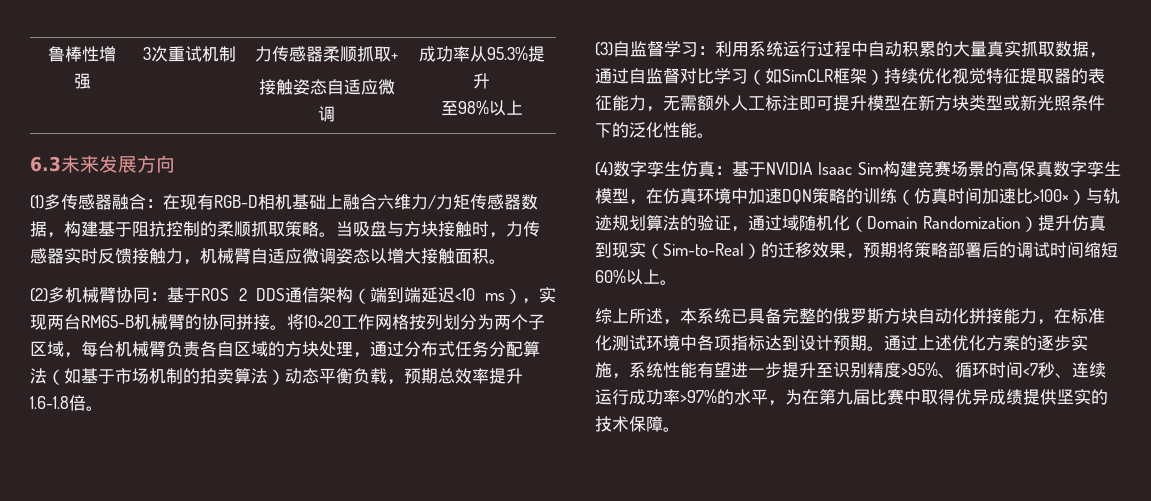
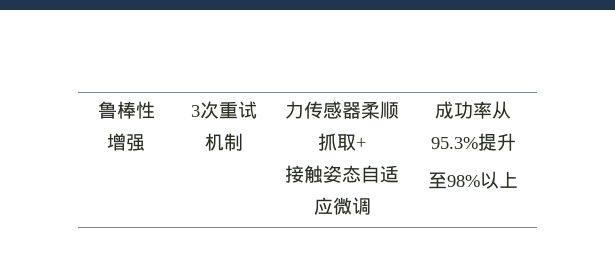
[30,155,175,173] [30,194,538,210] [30,221,540,238] [30,248,506,265] [30,287,556,304] [30,314,545,330] [30,341,540,358] [30,368,523,385] [30,395,103,411] [595,41,1106,58] [595,68,1105,85] [595,95,1105,112] [595,122,714,138] [595,161,1121,177] [595,188,1120,205] [595,215,1106,232] [595,242,1118,259] [595,269,677,285] [595,308,1105,325] [595,335,1088,351] [595,362,1106,379] [595,389,1108,406] [595,416,680,432] // 6.3未来发展方向 // (1)多传感器融合：在现有RGB-D相机基础上融合六维力/力矩传感器数据，构建基于阻抗控制的柔顺抓取策略。当吸盘与方块接触时，力传感器实时反馈接触力，机械臂自适应微调姿态以增大接触面积。 // (2)多机械臂协同：基于ROS 2 DDS通信架构（端到端延迟<10 ms），实现两台RM65-B机械臂的协同拼接。将10×20工作网格按列划分为两个子区域，每台机械臂负责各自区域的方块处理，通过分布式任务分配算法（如基于市场机制的拍卖算法）动态平衡负载，预期总效率提升1.6-1.8倍。 // (3)自监督学习：利用系统运行过程中自动积累的大量真实抓取数据，通过自监督对比学习（如SimCLR框架）持续优化视觉特征提取器的表征能力，无需额外人工标注即可提升模型在新方块类型或新光照条件下的泛化性能。 // (4)数字孪生仿真：基于NVIDIA Isaac Sim构建竞赛场景的高保真数字孪生模型，在仿真环境中加速DQN策略的训练（仿真时间加速比>100×）与轨迹规划算法的验证，通过域随机化（Domain Randomization）提升仿真到现实（Sim-to-Real）的迁移效果，预期将策略部署后的调试时间缩短60%以上。 // 综上所述，本系统已具备完整的俄罗斯方块自动化拼接能力，在标准化测试环境中各项指标达到设计预期。通过上述优化方案的逐步实施，系统性能有望进一步提升至识别精度>95%、循环时间<7秒、连续运行成功率>97%的水平，为在第九届比赛中取得优异成绩提供坚实的技术保障。 -> (518, 179) none

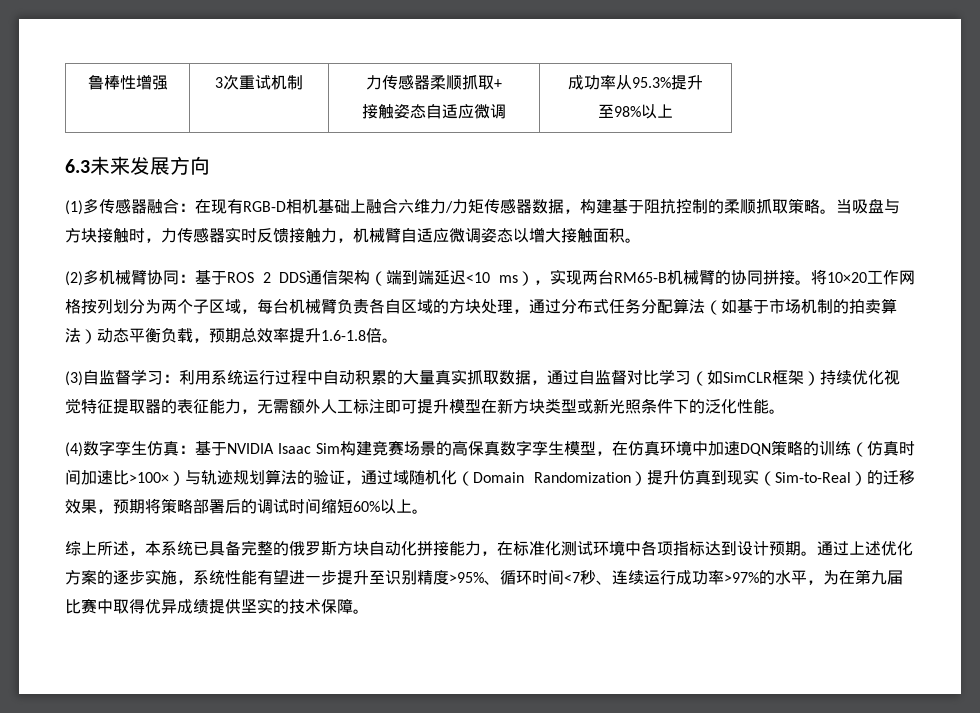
(518, 179) none -> [65,156,210,175] [65,198,900,215] [65,227,641,243] [65,269,915,286] [65,298,897,315] [65,328,398,344] [65,369,900,386] [65,398,785,414] [65,440,915,457] [65,469,915,486] [65,498,428,514] [65,540,913,556] [65,569,903,585] [65,598,369,614] // 6.3未来发展方向 // (1)多传感器融合：在现有RGB-D相机基础上融合六维力/力矩传感器数据，构建基于阻抗控制的柔顺抓取策略。当吸盘与方块接触时，力传感器实时反馈接触力，机械臂自适应微调姿态以增大接触面积。 // (2)多机械臂协同：基于ROS 2 DDS通信架构（端到端延迟<10 ms），实现两台RM65-B机械臂的协同拼接。将10×20工作网格按列划分为两个子区域，每台机械臂负责各自区域的方块处理，通过分布式任务分配算法（如基于市场机制的拍卖算法）动态平衡负载，预期总效率提升1.6-1.8倍。 // (3)自监督学习：利用系统运行过程中自动积累的大量真实抓取数据，通过自监督对比学习（如SimCLR框架）持续优化视觉特征提取器的表征能力，无需额外人工标注即可提升模型在新方块类型或新光照条件下的泛化性能。 // (4)数字孪生仿真：基于NVIDIA Isaac Sim构建竞赛场景的高保真数字孪生模型，在仿真环境中加速DQN策略的训练（仿真时间加速比>100×）与轨迹规划算法的验证，通过域随机化（Domain Randomization）提升仿真到现实（Sim-to-Real）的迁移效果，预期将策略部署后的调试时间缩短60%以上。 // 综上所述，本系统已具备完整的俄罗斯方块自动化拼接能力，在标准化测试环境中各项指标达到设计预期。通过上述优化方案的逐步实施，系统性能有望进一步提升至识别精度>95%、循环时间<7秒、连续运行成功率>97%的水平，为在第九届比赛中取得优异成绩提供坚实的技术保障。

